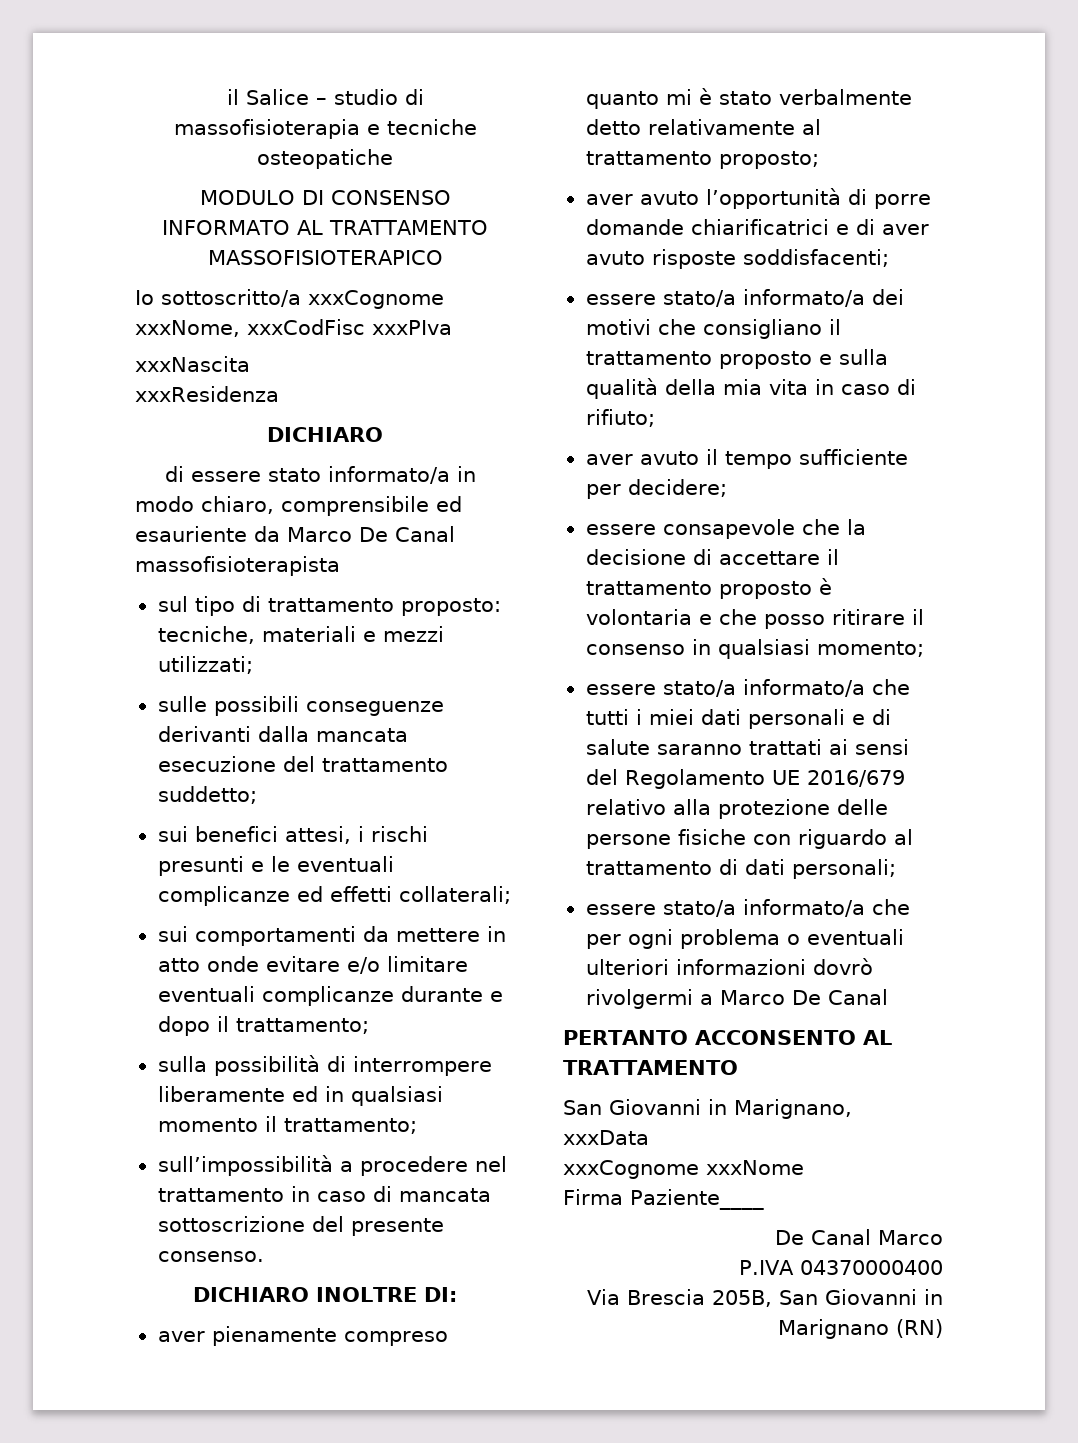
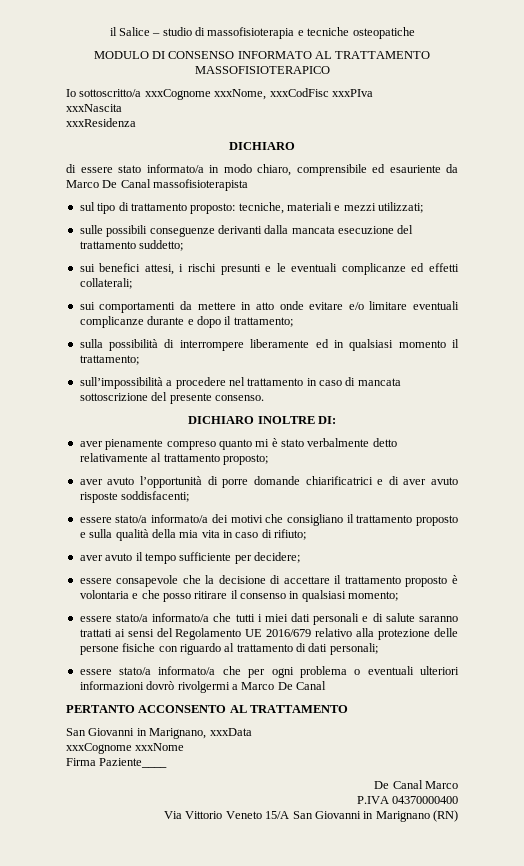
[627,1289,772,1307] Brescia 205B, -> [185,811,290,819] Vittorio Veneto 15/A

